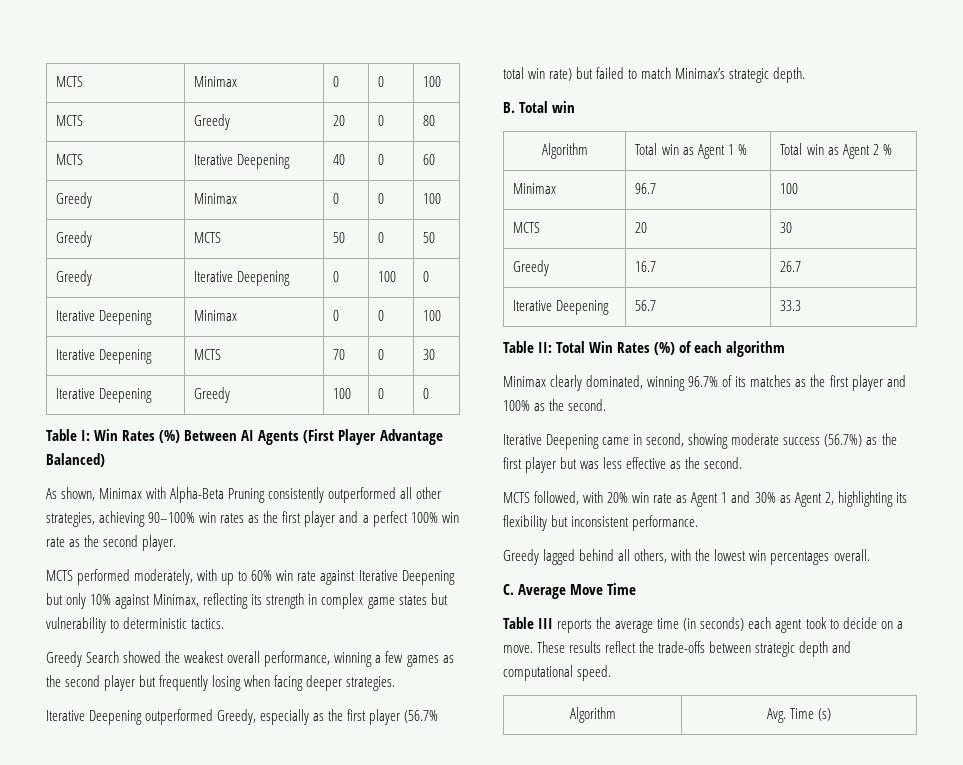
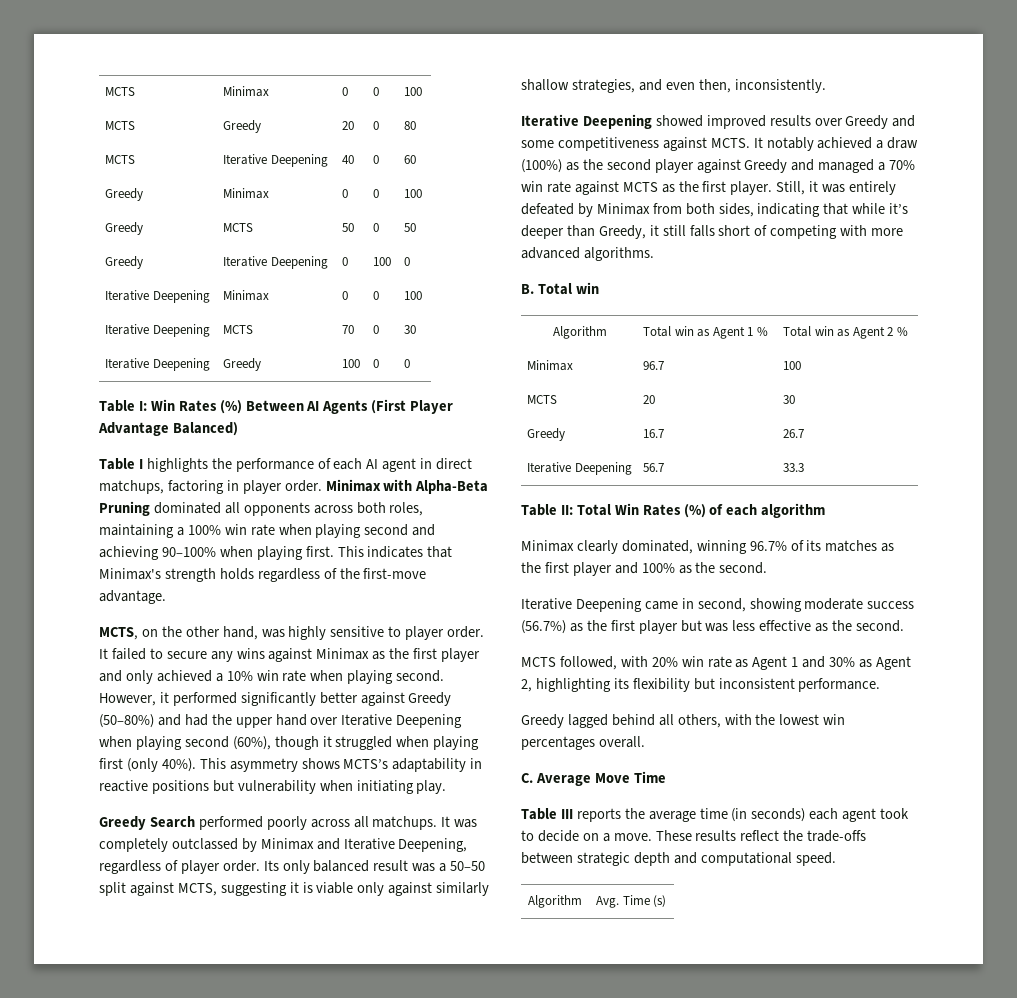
[46,487,442,503] [46,511,459,527] [46,535,177,551] [46,569,455,585] [46,593,448,609] [46,617,225,633] [46,651,454,667] [46,675,396,691] [46,709,439,725] [503,67,806,83] As shown, Minimax with Alpha-Beta Pruning consistently outperformed all other strategies, achieving 90–100% win rates as the first player and a perfect 100% win rate as the second player. // MCTS performed moderately, with up to 60% win rate against Iterative Deepening but only 10% against Minimax, reflecting its strength in complex game states but vulnerability to deterministic tactics. // Greedy Search showed the weakest overall performance, winning a few games as the second player but frequently losing when facing deeper strategies. // Iterative Deepening outperformed Greedy, especially as the first player (56.7% total win rate) but failed to match Minimax’s strategic depth. -> [99,458,473,472] [99,479,489,494] [99,501,424,516] [99,524,436,538] [99,546,453,560] [99,568,427,582] [99,590,166,604] [99,626,485,640] [99,648,481,662] [99,670,445,684] [99,692,452,706] [99,714,463,728] [99,736,480,750] [99,758,483,772] [99,780,447,794] [99,816,478,830] [99,838,468,852] [99,860,486,874] [99,882,490,896] [521,79,826,93] [521,114,916,129] [521,137,919,151] [521,159,916,173] [521,181,897,195] [521,203,909,217] [521,225,904,239] [521,247,654,261] Table I highlights the performance of each AI agent in direct matchups, factoring in player order. Minimax with Alpha-Beta Pruning dominated all opponents across both roles, maintaining a 100% win rate when playing second and achieving 90–100% when playing first. This indicates that Minimax's strength holds regardless of the first-move advantage. // MCTS, on the other hand, was highly sensitive to player order. It failed to secure any wins against Minimax as the first player and only achieved a 10% win rate when playing second. However, it performed significantly better against Greedy (50–80%) and had the upper hand over Iterative Deepening when playing second (60%), though it struggled when playing first (only 40%). This asymmetry shows MCTS’s adaptability in reactive positions but vulnerability when initiating play. // Greedy Search performed poorly across all matchups. It was completely outclassed by Minimax and Iterative Deepening, regardless of player order. Its only balanced result was a 50–50 split against MCTS, suggesting it is viable only against similarly shallow strategies, and even then, inconsistently. // Iterative Deepening showed improved results over Greedy and some competitiveness against MCTS. It notably achieved a draw (100%) as the second player against Greedy and managed a 70% win rate against MCTS as the first player. Still, it was entirely defeated by Minimax from both sides, indicating that while it’s deeper than Greedy, it still falls short of competing with more advanced algorithms.

